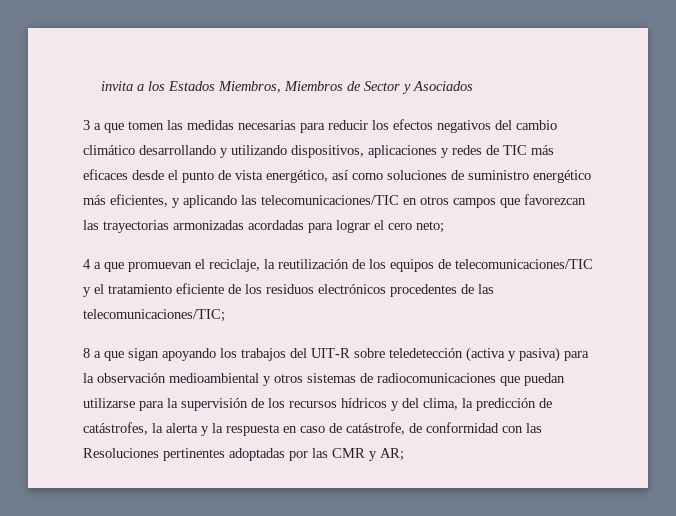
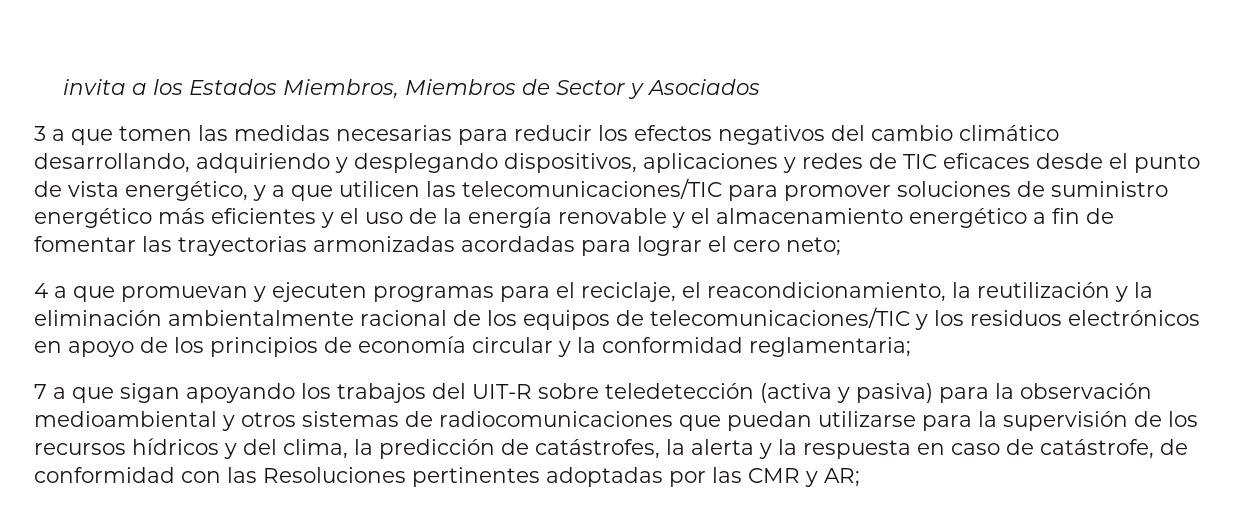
[139,145,287,158] desarrollando y utilizando -> [34,153,498,173] desarrollando, adquiriendo y desplegando
[531,145,554,155] más -> (937, 161) none
[332,170,383,180] así como -> [253,178,891,201] y a que utilicen las telecomunicaciones/TIC para promover
[110,194,586,208] eficientes, y aplicando las telecomunicaciones/TIC en otros campos que favorezcan -> [211,207,1114,228] [34,236,136,252] eficientes y el uso de la energía renovable y el almacenamiento energético a fin de fomentar
[195,259,349,272] el reciclaje, la reutilización -> [253,282,1153,302] [34,310,447,326] y ejecuten programas para el reciclaje, el reacondicionamiento, la reutilización y la eliminación ambientalmente racional
[94,283,494,297] [83,309,225,322] [83,348,90,358] el tratamiento eficiente de los residuos electrónicos procedentes de las telecomunicaciones/TIC; // 8 -> [934,310,1200,326] [34,336,911,357] [34,384,47,399] los residuos electrónicos en apoyo de los principios de economía circular y la conformidad reglamentaria; // 7

